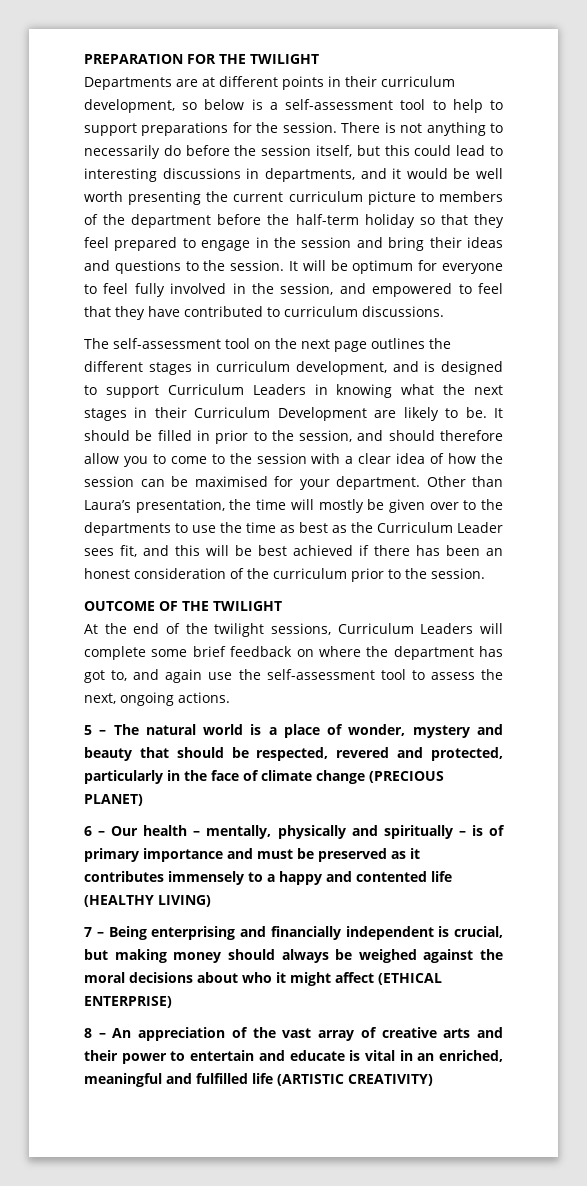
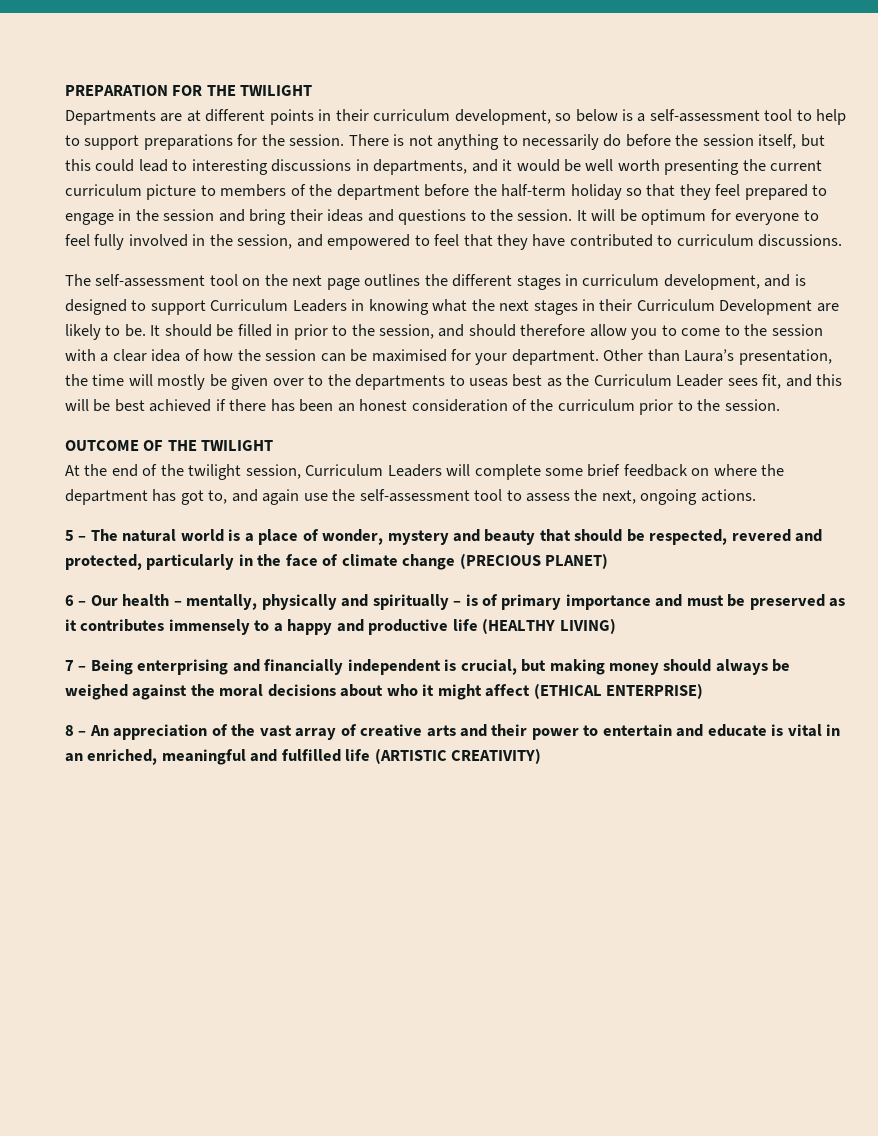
[192,522,295,533] use the time as -> [469,378,509,387] useas
[271,623,331,635] sessions, -> [245,464,301,479] session,
[356,871,427,882] contented -> [368,619,449,635] productive

